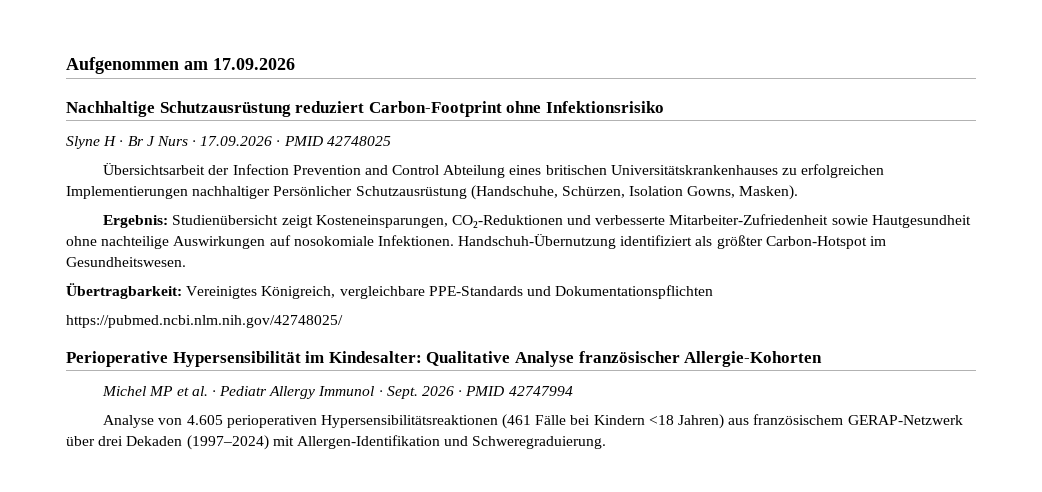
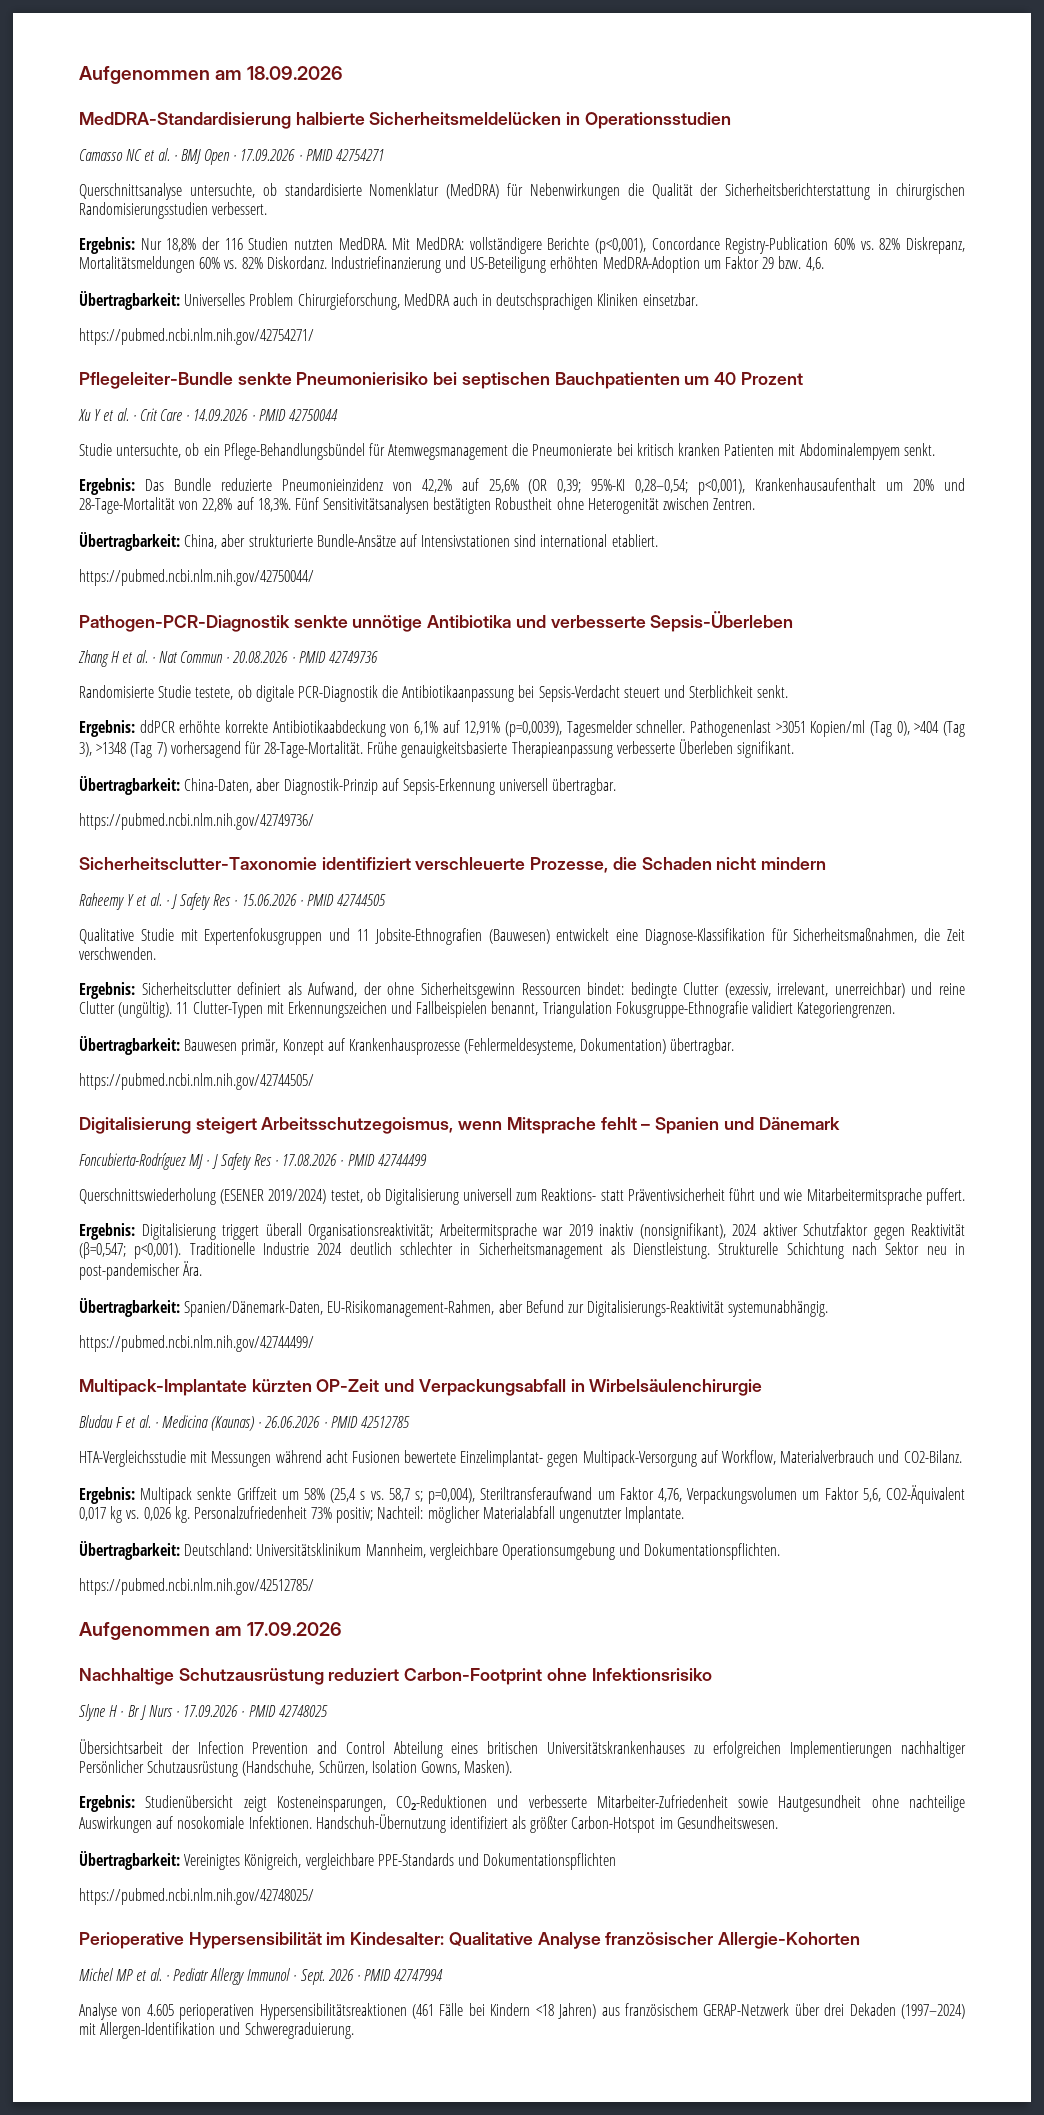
[66,57,208,74] Aufgenommen am -> [79,66,344,84] [79,112,731,129] [79,148,385,165] [79,183,965,200] [79,202,268,219] [79,237,965,254] [79,256,824,273] [79,291,698,310] [79,328,314,345] [79,372,803,389] [78,408,339,421] [79,443,935,460] [79,478,966,495] [79,497,756,514] [79,532,658,551] [79,569,314,586] [79,611,794,632] [78,650,379,667] [79,685,789,702] [79,720,966,737] [79,739,795,758] [79,776,617,795] [79,813,314,830] [79,857,827,873] [79,893,387,910] [79,928,966,945] [79,947,156,960] [79,982,965,999] [79,1001,896,1018] [79,1036,735,1055] [79,1073,314,1090] [79,1117,840,1134] [79,1153,427,1170] [79,1188,965,1205] [79,1223,965,1240] [79,1242,965,1259] [79,1261,203,1280] [79,1298,829,1317] [79,1335,314,1352] [79,1379,763,1396] [79,1415,411,1431] [79,1450,962,1467] [79,1485,966,1504] [79,1506,685,1523] [79,1541,781,1560] [79,1578,314,1595] [79,1622,243,1640] Aufgenommen am 18.09.2026 // MedDRA-Standardisierung halbierte Sicherheitsmeldelücken in Operationsstudien // Camasso NC et al. · BMJ Open · 17.09.2026 · PMID 42754271 // Querschnittsanalyse untersuchte, ob standardisierte Nomenklatur (MedDRA) für Nebenwirkungen die Qualität der Sicherheitsberichterstattung in chirurgischen Randomisierungsstudien verbessert. // Ergebnis: Nur 18,8% der 116 Studien nutzten MedDRA. Mit MedDRA: vollständigere Berichte (p<0,001), Concordance Registry-Publication 60% vs. 82% Diskrepanz, Mortalitätsmeldungen 60% vs. 82% Diskordanz. Industriefinanzierung und US-Beteiligung erhöhten MedDRA-Adoption um Faktor 29 bzw. 4,6. // Übertragbarkeit: Universelles Problem Chirurgieforschung, MedDRA auch in deutschsprachigen Kliniken einsetzbar. // https://pubmed.ncbi.nlm.nih.gov/42754271/ // Pflegeleiter-Bundle senkte Pneumonierisiko bei septischen Bauchpatienten um 40 Prozent // Xu Y et al. · Crit Care · 14.09.2026 · PMID 42750044 // Studie untersuchte, ob ein Pflege-Behandlungsbündel für Atemwegsmanagement die Pneumonierate bei kritisch kranken Patienten mit Abdominalempyem senkt. // Ergebnis: Das Bundle reduzierte Pneumonieinzidenz von 42,2% auf 25,6% (OR 0,39; 95%-KI 0,28–0,54; p<0,001), Krankenhausaufenthalt um 20% und 28-Tage-Mortalität von 22,8% auf 18,3%. Fünf Sensitivitätsanalysen bestätigten Robustheit ohne Heterogenität zwischen Zentren. // Übertragbarkeit: China, aber strukturierte Bundle-Ansätze auf Intensivstationen sind international etabliert. // https://pubmed.ncbi.nlm.nih.gov/42750044/ // Pathogen-PCR-Diagnostik senkte unnötige Antibiotika und verbesserte Sepsis-Überleben // Zhang H et al. · Nat Commun · 20.08.2026 · PMID 42749736 // Randomisierte Studie testete, ob digitale PCR-Diagnostik die Antibiotikaanpassung bei Sepsis-Verdacht steuert und Sterblichkeit senkt. // Ergebnis: ddPCR erhöhte korrekte Antibiotikaabdeckung von 6,1% auf 12,91% (p=0,0039), Tagesmelder schneller. Pathogenenlast >3051 Kopien/ml (Tag 0), >404 (Tag 3), >1348 (Tag 7) vorhersagend für 28-Tage-Mortalität. Frühe genauigkeitsbasierte Therapieanpassung verbesserte Überleben signifikant. // Übertragbarkeit: China-Daten, aber Diagnostik-Prinzip auf Sepsis-Erkennung universell übertragbar. // https://pubmed.ncbi.nlm.nih.gov/42749736/ // Sicherheitsclutter-Taxonomie identifiziert verschleuerte Prozesse, die Schaden nicht mindern // Raheemy Y et al. · J Safety Res · 15.06.2026 · PMID 42744505 // Qualitative Studie mit Expertenfokusgruppen und 11 Jobsite-Ethnografien (Bauwesen) entwickelt eine Diagnose-Klassifikation für Sicherheitsmaßnahmen, die Zeit verschwenden. // Ergebnis: Sicherheitsclutter definiert als Aufwand, der ohne Sicherheitsgewinn Ressourcen bindet: bedingte Clutter (exzessiv, irrelevant, unerreichbar) und reine Clutter (ungültig). 11 Clutter-Typen mit Erkennungszeichen und Fallbeispielen benannt, Triangulation Fokusgruppe-Ethnografie validiert Kategoriengrenzen. // Übertragbarkeit: Bauwesen primär, Konzept auf Krankenhausprozesse (Fehlermeldesysteme, Dokumentation) übertragbar. // https://pubmed.ncbi.nlm.nih.gov/42744505/ // Digitalisierung steigert Arbeitsschutzegoismus, wenn Mitsprache fehlt – Spanien und Dänemark // Foncubierta-Rodríguez MJ · J Safety Res · 17.08.2026 · PMID 42744499 // Querschnittswiederholung (ESENER 2019/2024) testet, ob Digitalisierung universell zum Reaktions- statt Präventivsicherheit führt und wie Mitarbeitermitsprache puffert. // Ergebnis: Digitalisierung triggert überall Organisationsreaktivität; Arbeitermitsprache war 2019 inaktiv (nonsignifikant), 2024 aktiver Schutzfaktor gegen Reaktivität (β=0,547; p<0,001). Traditionelle Industrie 2024 deutlich schlechter in Sicherheitsmanagement als Dienstleistung. Strukturelle Schichtung nach Sektor neu in post-pandemischer Ära. // Übertragbarkeit: Spanien/Dänemark-Daten, EU-Risikomanagement-Rahmen, aber Befund zur Digitalisierungs-Reaktivität systemunabhängig. // https://pubmed.ncbi.nlm.nih.gov/42744499/ // Multipack-Implantate kürzten OP-Zeit und Verpackungsabfall in Wirbelsäulenchirurgie // Bludau F et al. · Medicina (Kaunas) · 26.06.2026 · PMID 42512785 // HTA-Vergleichsstudie mit Messungen während acht Fusionen bewertete Einzelimplantat- gegen Multipack-Versorgung auf Workflow, Materialverbrauch und CO2-Bilanz. // Ergebnis: Multipack senkte Griffzeit um 58% (25,4 s vs. 58,7 s; p=0,004), Steriltransferaufwand um Faktor 4,76, Verpackungsvolumen um Faktor 5,6, CO2-Äquivalent 0,017 kg vs. 0,026 kg. Personalzufriedenheit 73% positiv; Nachteil: möglicher Materialabfall ungenutzter Implantate. // Übertragbarkeit: Deutschland: Universitätsklinikum Mannheim, vergleichbare Operationsumgebung und Dokumentationspflichten. // https://pubmed.ncbi.nlm.nih.gov/42512785/ // Aufgenommen am

